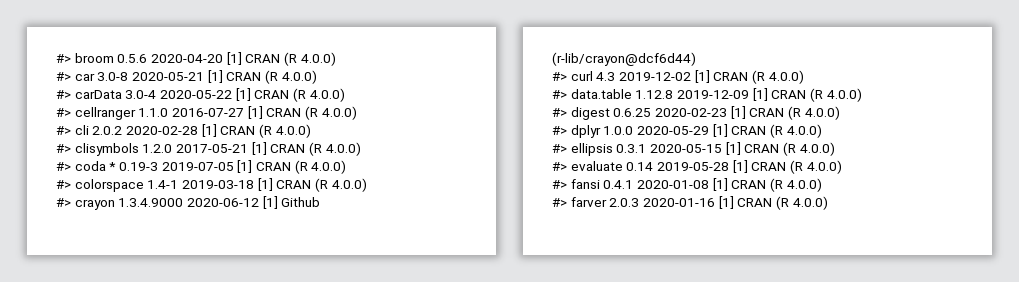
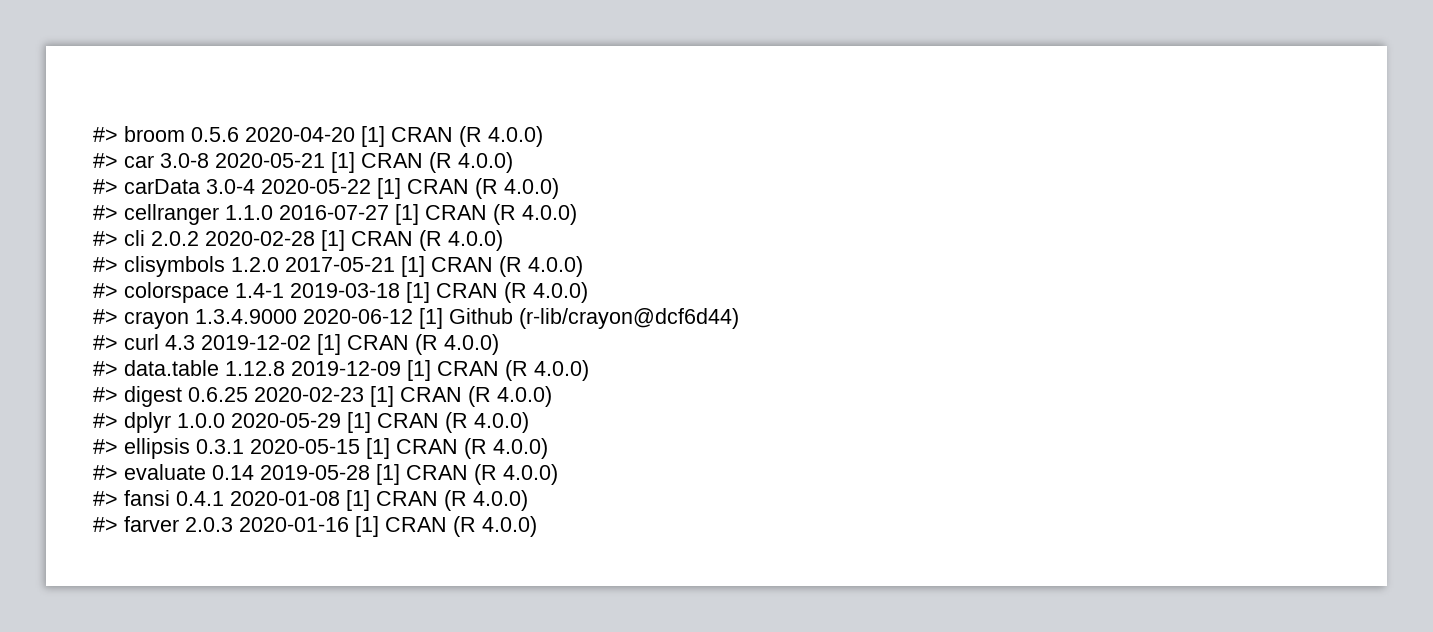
[56,160,347,174] // #> coda * 0.19-3 2019-07-05 [1] CRAN (R 4.0.0) -> (583, 266) none

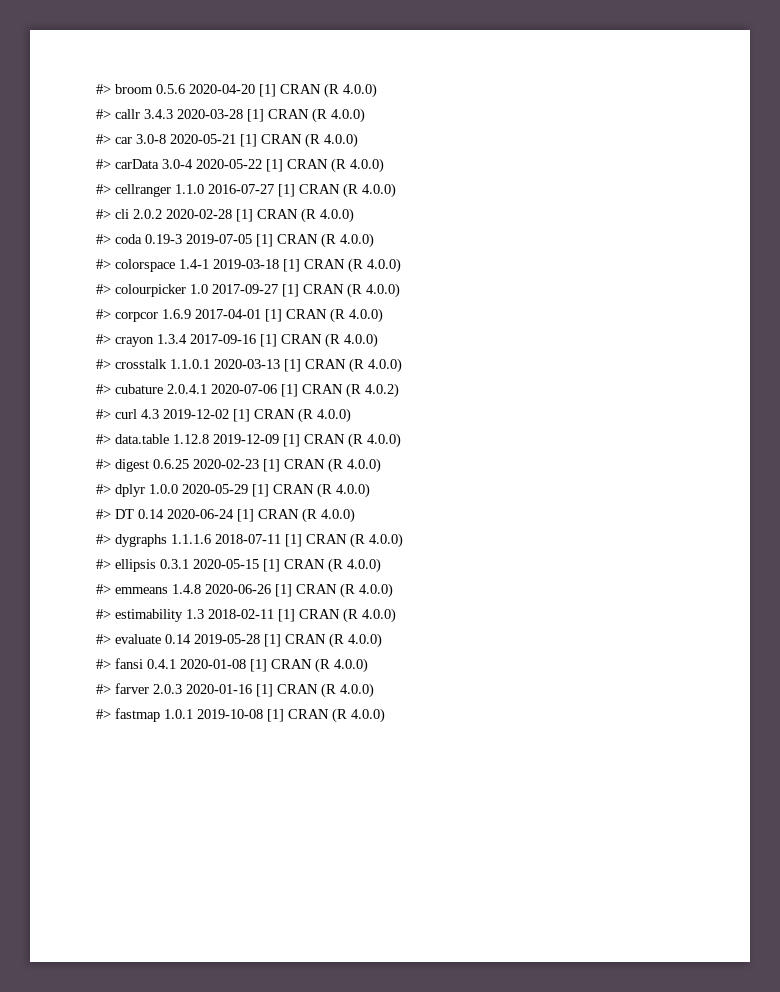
(543, 136) none -> [96,108,365,123] // #> callr 3.4.3 2020-03-28 [1] CRAN (R 4.0.0)
[124,256,395,277] clisymbols 1.2.0 2017-05-21 -> [115,234,252,244] coda 0.19-3 2019-07-05
[124,308,739,329] crayon 1.3.4.9000 2020-06-12 [1] Github (r-lib/crayon@dcf6d44) -> [115,283,400,298] [96,308,383,323] [96,333,378,348] [96,358,402,373] [96,383,399,398] colourpicker 1.0 2017-09-27 [1] CRAN (R 4.0.0) // #> corpcor 1.6.9 2017-04-01 [1] CRAN (R 4.0.0) // #> crayon 1.3.4 2017-09-16 [1] CRAN (R 4.0.0) // #> crosstalk 1.1.0.1 2020-03-13 [1] CRAN (R 4.0.0) // #> cubature 2.0.4.1 2020-07-06 [1] CRAN (R 4.0.2)
(529, 422) none -> [96,508,355,523] [96,533,403,548] // #> DT 0.14 2020-06-24 [1] CRAN (R 4.0.0) // #> dygraphs 1.1.1.6 2018-07-11 [1] CRAN (R 4.0.0)
(548, 448) none -> [96,583,393,598] [96,608,396,623] // #> emmeans 1.4.8 2020-06-26 [1] CRAN (R 4.0.0) // #> estimability 1.3 2018-02-11 [1] CRAN (R 4.0.0)
(537, 526) none -> [96,708,385,723] // #> fastmap 1.0.1 2019-10-08 [1] CRAN (R 4.0.0)

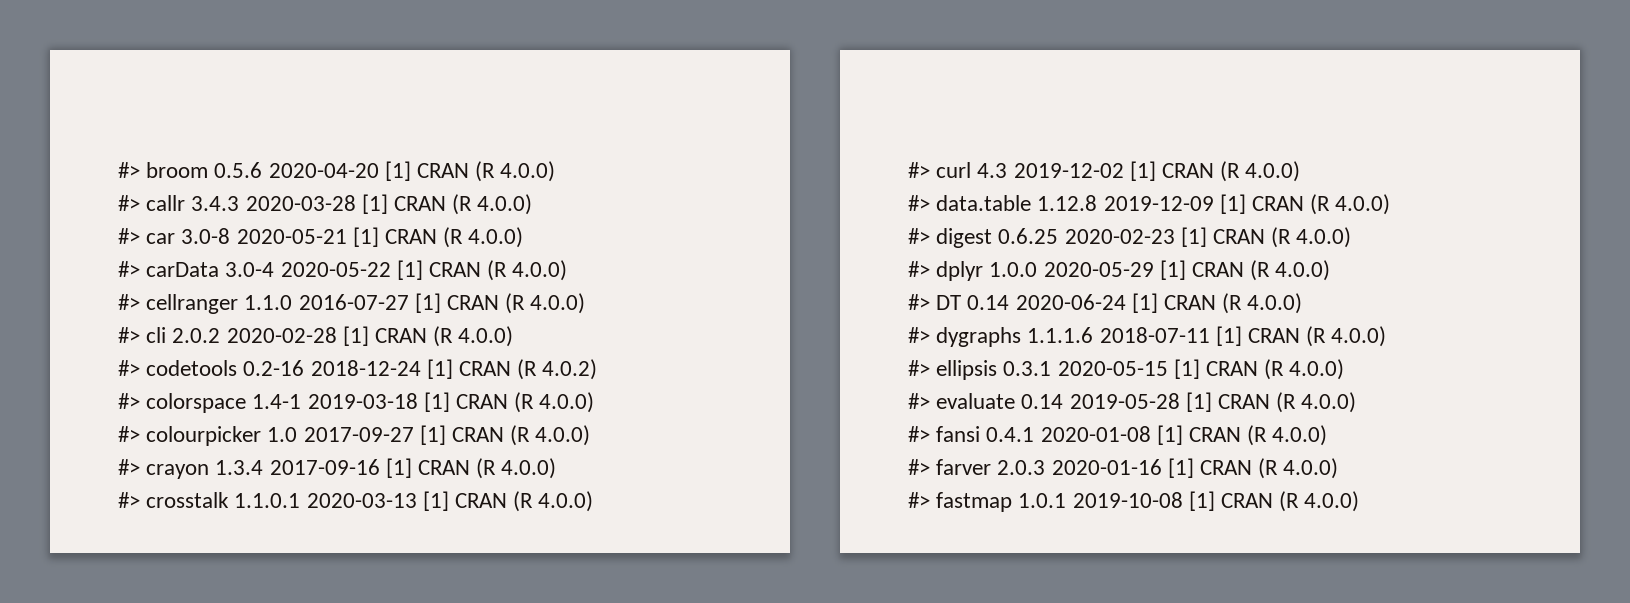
[115,233,374,248] coda 0.19-3 2019-07-05 [1] CRAN (R 4.0.0) -> [146,359,598,380] codetools 0.2-16 2018-12-24 [1] CRAN (R 4.0.2)
[96,308,383,323] // #> corpcor 1.6.9 2017-04-01 [1] CRAN (R 4.0.0) -> (591, 435) none
[96,383,399,398] // #> cubature 2.0.4.1 2020-07-06 [1] CRAN (R 4.0.2) -> (594, 501) none
[96,583,393,598] [96,608,396,623] // #> emmeans 1.4.8 2020-06-26 [1] CRAN (R 4.0.0) // #> estimability 1.3 2018-02-11 [1] CRAN (R 4.0.0) -> (1345, 369) none

